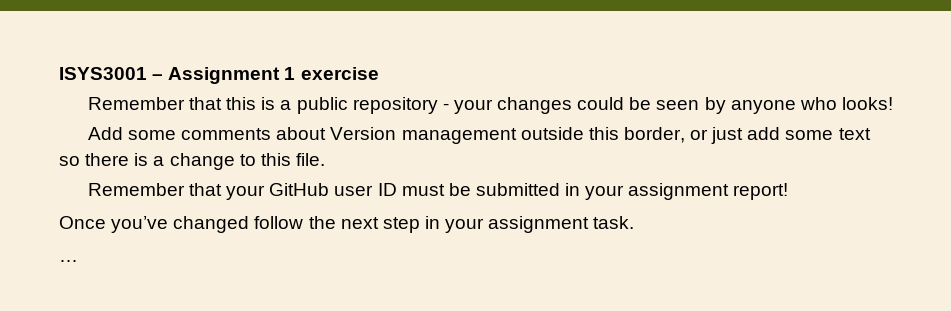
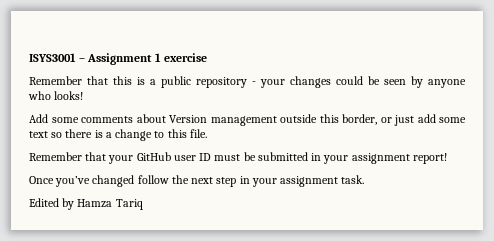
[59,260,78,262] … -> [29,198,143,210] Edited by Hamza Tariq

